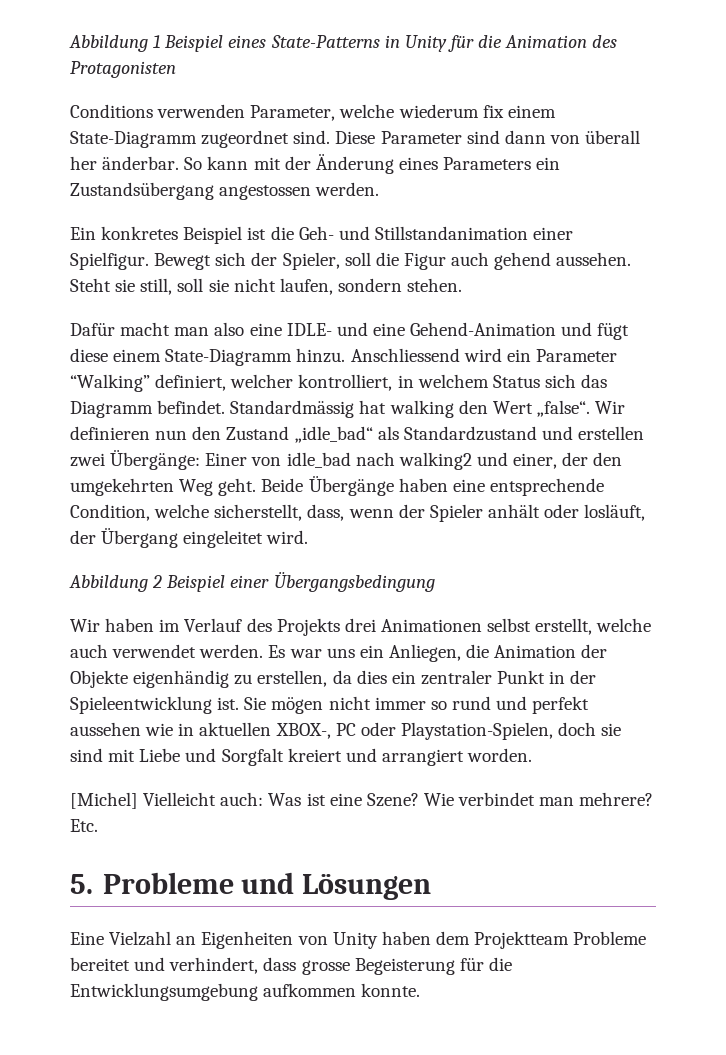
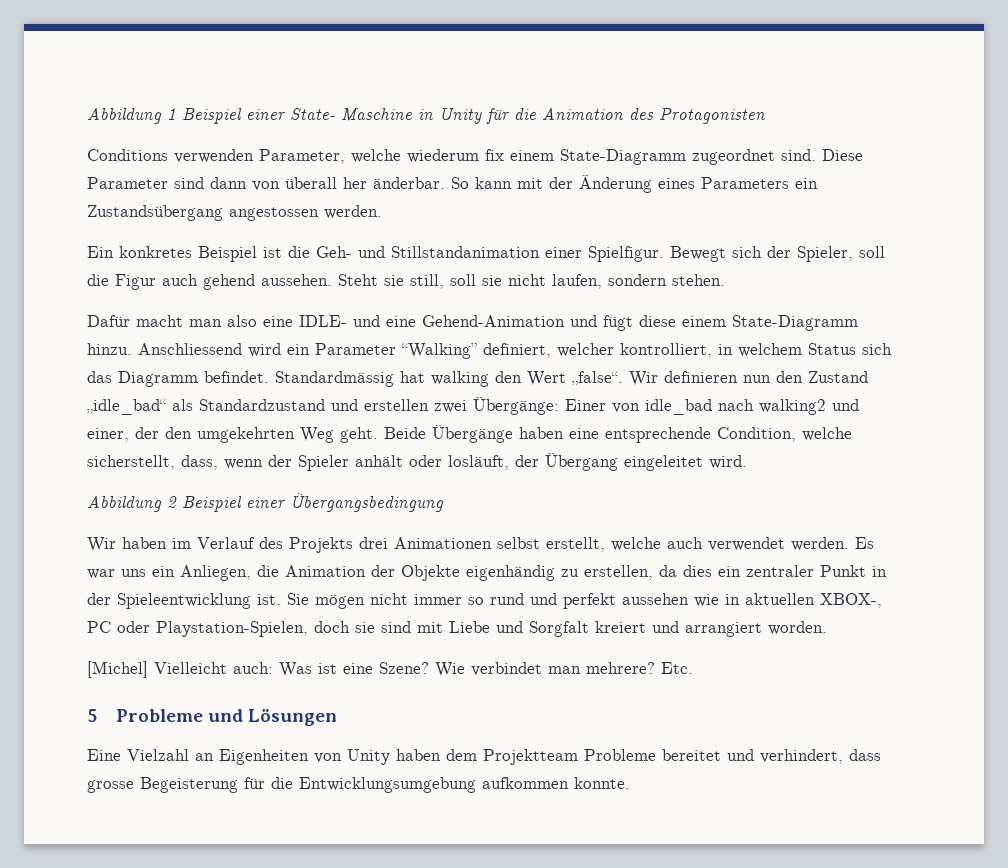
[228,35,380,48] eines State-Patterns -> [246,108,412,121] einer State- Maschine
[70,874,93,894] 5. -> [87,709,97,722] 5

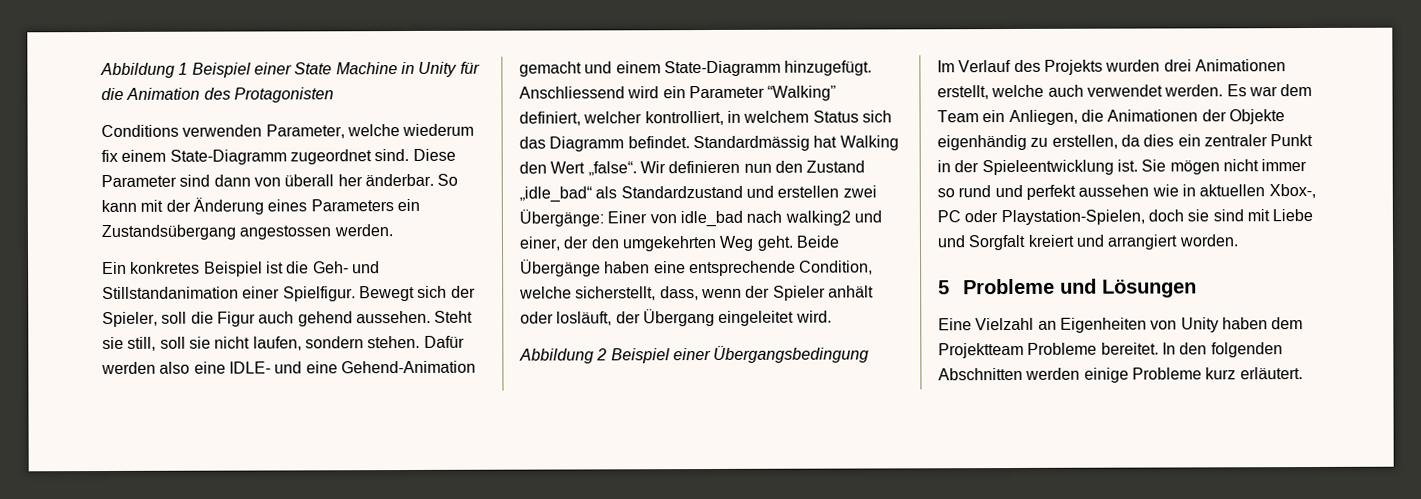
[290,108,412,121] State- Maschine -> [294,62,398,75] State Machine
[87,315,222,327] // Dafür macht man -> [423,335,465,348] [101,361,156,375] Dafür werden
[570,315,858,331] [87,343,132,355] und fügt diese einem State-Diagramm hinzu. -> [519,60,873,77] gemacht und einem State-Diagramm hinzugefügt.
[431,371,489,387] walking -> [839,135,899,151] Walking
[87,537,191,552] Wir haben im -> [937,60,955,73] Im
(353, 545) none -> [1105,59,1161,72] wurden
[497,537,540,549] selbst -> (1286, 65) none
[121,569,146,577] uns -> [1280,84,1313,97] [937,110,979,123] dem Team
[285,565,366,577] Animation -> [1107,109,1199,122] Animationen
[820,593,882,608] XBOX-, -> [1268,183,1316,199] Xbox-,
[87,661,693,678] // [Michel] Vielleicht auch: Was ist eine Szene? Wie verbindet man mehrere? Etc. -> (1238, 240) none
[662,749,881,764] [87,777,630,793] bereitet und verhindert, dass grosse Begeisterung für die Entwicklungsumgebung aufkommen konnte. -> [1100,342,1283,358] [938,367,1303,383] bereitet. In den folgenden Abschnitten werden einige Probleme kurz erläutert.

